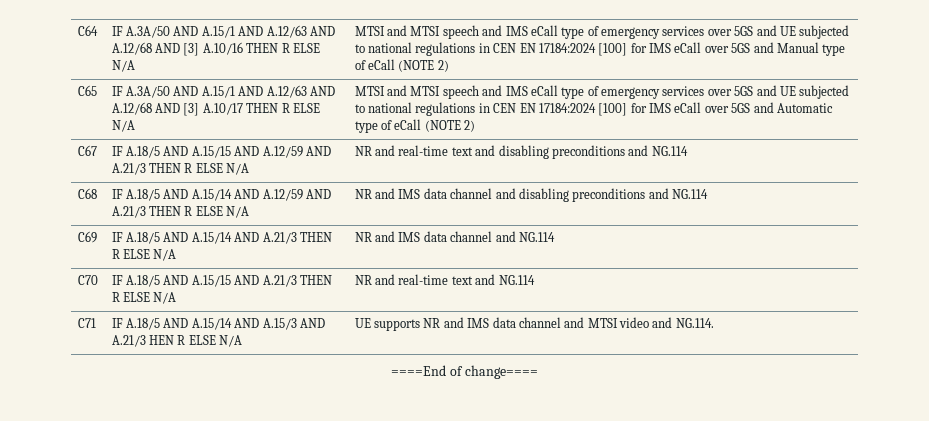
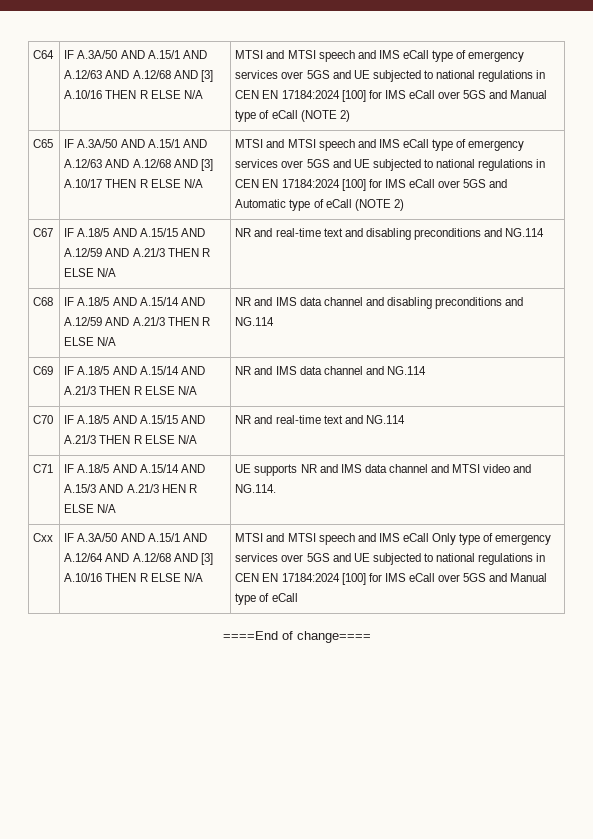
(714, 323) none -> [33,533,54,542] [64,533,207,542] [64,553,213,565] [64,573,203,582] [235,533,552,545] [235,553,546,565] [235,573,548,585] [235,593,298,605] // Cxx | IF A.3A/50 AND A.15/1 AND A.12/64 AND A.12/68 AND [3] A.10/16 THEN R ELSE N/A | MTSI and MTSI speech and IMS eCall Only type of emergency services over 5GS and UE subjected to national regulations in CEN EN 17184:2024 [100] for IMS eCall over 5GS and Manual type of eCall

